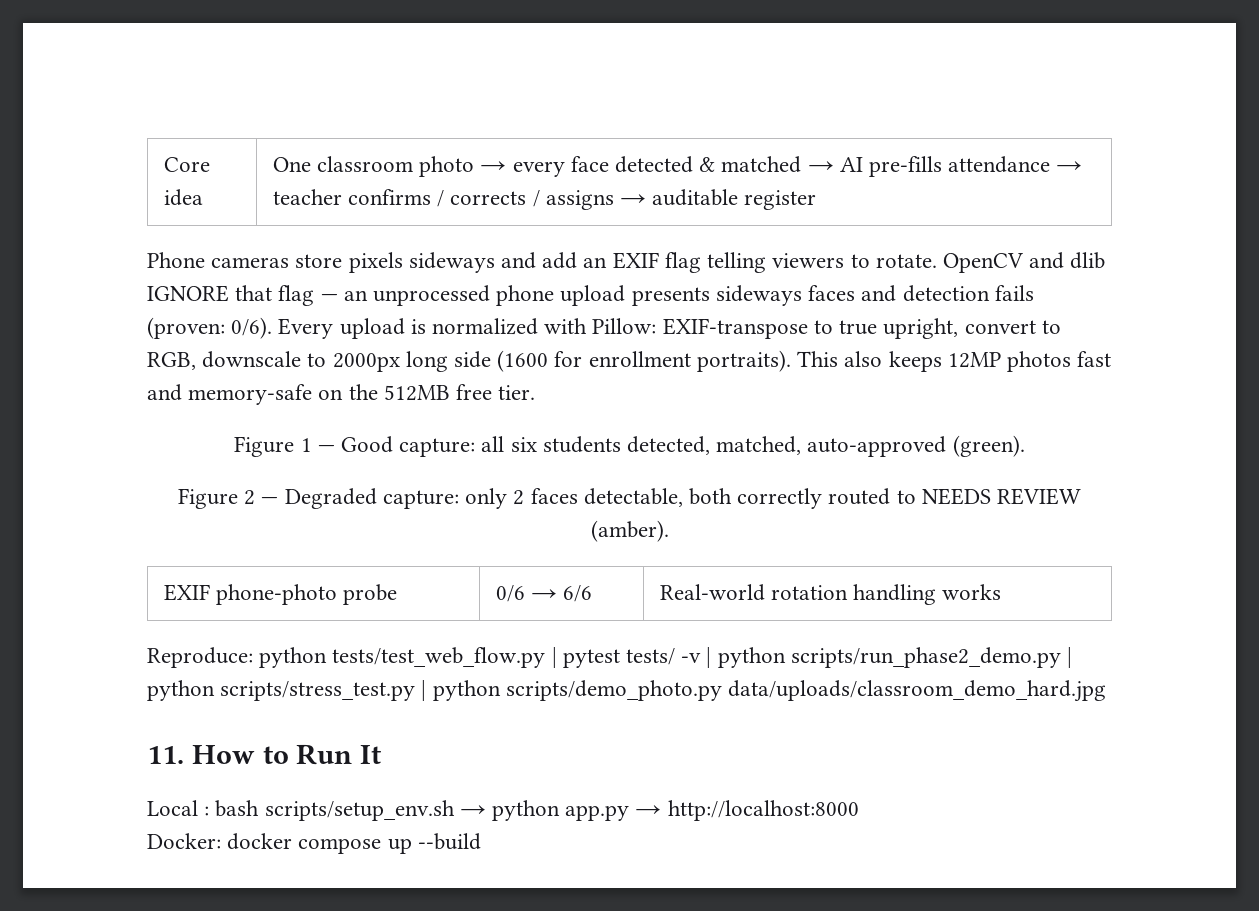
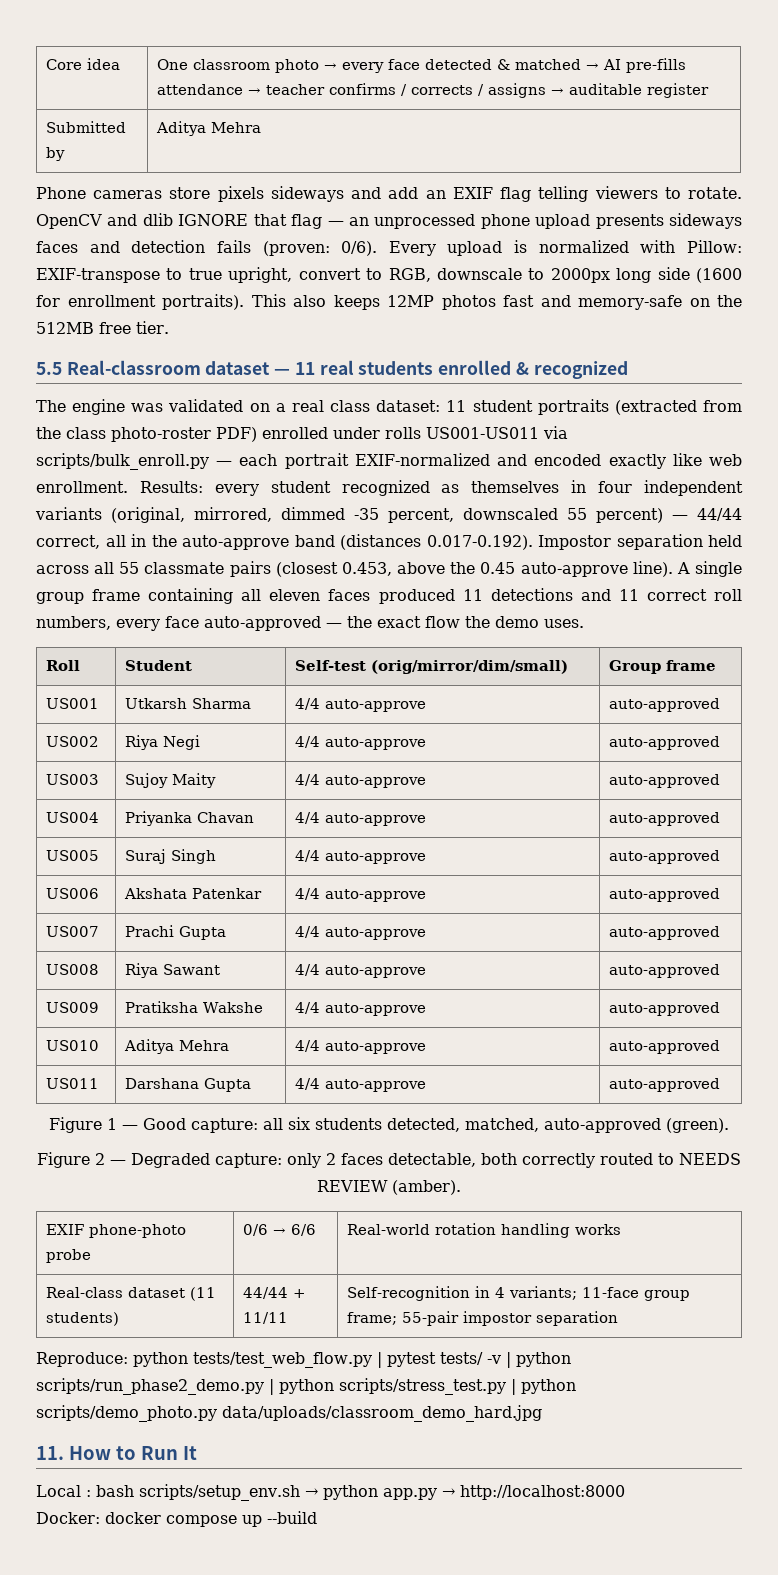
(817, 200) none -> [46,121,127,133] [46,147,66,161] [156,121,262,136] // Submitted by | Aditya Mehra
(536, 392) none -> [36,360,628,379] [36,399,742,415] [36,426,568,442] [36,453,742,470] [36,480,744,496] [35,507,742,523] [36,534,742,550] [36,561,742,577] [36,588,743,604] [36,616,584,631] [46,660,81,671] [125,660,193,671] [295,660,569,674] [609,660,717,674] [46,698,100,709] [125,698,252,709] [295,698,427,712] [609,698,721,712] [46,736,100,747] [125,735,201,750] [295,736,427,750] [609,736,721,750] [46,774,100,785] [125,773,217,788] [295,774,427,788] [609,774,721,788] [46,812,100,823] [125,811,255,826] [295,812,427,826] [609,812,721,826] [46,850,100,861] [125,849,217,864] [295,850,427,864] [609,850,721,864] [46,888,100,899] [124,888,263,899] [295,888,427,902] [609,888,721,902] [46,926,100,937] [125,925,227,940] [295,926,427,940] [609,926,721,940] [46,964,100,975] [125,963,221,978] [295,964,427,978] [609,964,721,978] [46,1002,100,1013] [125,1001,264,1013] [295,1002,427,1016] [609,1002,721,1016] [46,1040,100,1051] [124,1039,230,1054] [295,1040,427,1054] [609,1040,721,1054] [46,1078,100,1089] [125,1078,252,1092] [295,1078,427,1092] [609,1078,721,1092] // 5.5 Real-classroom dataset — 11 real students enrolled & recognized // The engine was validated on a real class dataset: 11 student portraits (extracted from the class photo-roster PDF) enrolled under rolls US001-US011 via scripts/bulk_enroll.py — each portrait EXIF-normalized and encoded exactly like web enrollment. Results: every student recognized as themselves in four independent variants (original, mirrored, dimmed -35 percent, downscaled 55 percent) — 44/44 correct, all in the auto-approve band (distances 0.017-0.192). Impostor separation held across all 55 classmate pairs (closest 0.453, above the 0.45 auto-approve line). A single group frame containing all eleven faces produced 11 detections and 11 correct roll numbers, every face auto-approved — the exact flow the demo uses. // Roll | Student | Self-test (orig/mirror/dim/small) | Group frame // US001 | Utkarsh Sharma | 4/4 auto-approve | auto-approved // US002 | Riya Negi | 4/4 auto-approve | auto-approved // US003 | Sujoy Maity | 4/4 auto-approve | auto-approved // US004 | Priyanka Chavan | 4/4 auto-approve | auto-approved // US005 | Suraj Singh | 4/4 auto-approve | auto-approved // US006 | Akshata Patenkar | 4/4 auto-approve | auto-approved // US007 | Prachi Gupta | 4/4 auto-approve | auto-approved // US008 | Riya Sawant | 4/4 auto-approve | auto-approved // US009 | Pratiksha Wakshe | 4/4 auto-approve | auto-approved // US010 | Aditya Mehra | 4/4 auto-approve | auto-approved // US011 | Darshana Gupta | 4/4 auto-approve | auto-approved
(1002, 592) none -> [46,1287,217,1301] [46,1312,120,1326] [243,1287,307,1299] [243,1312,289,1324] [347,1286,691,1301] [347,1311,619,1326] // Real-class dataset (11 students) | 44/44 + 11/11 | Self-recognition in 4 variants; 11-face group frame; 55-pair impostor separation

